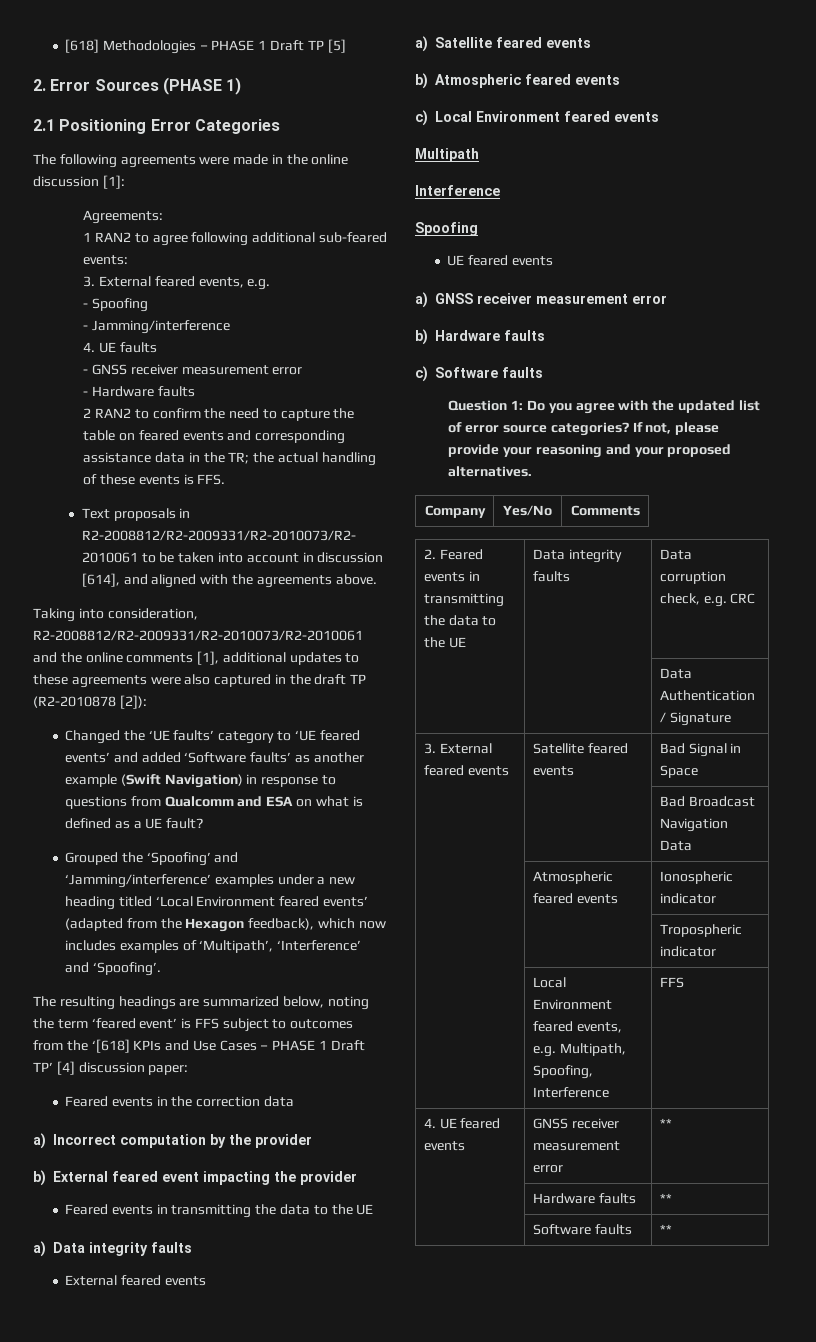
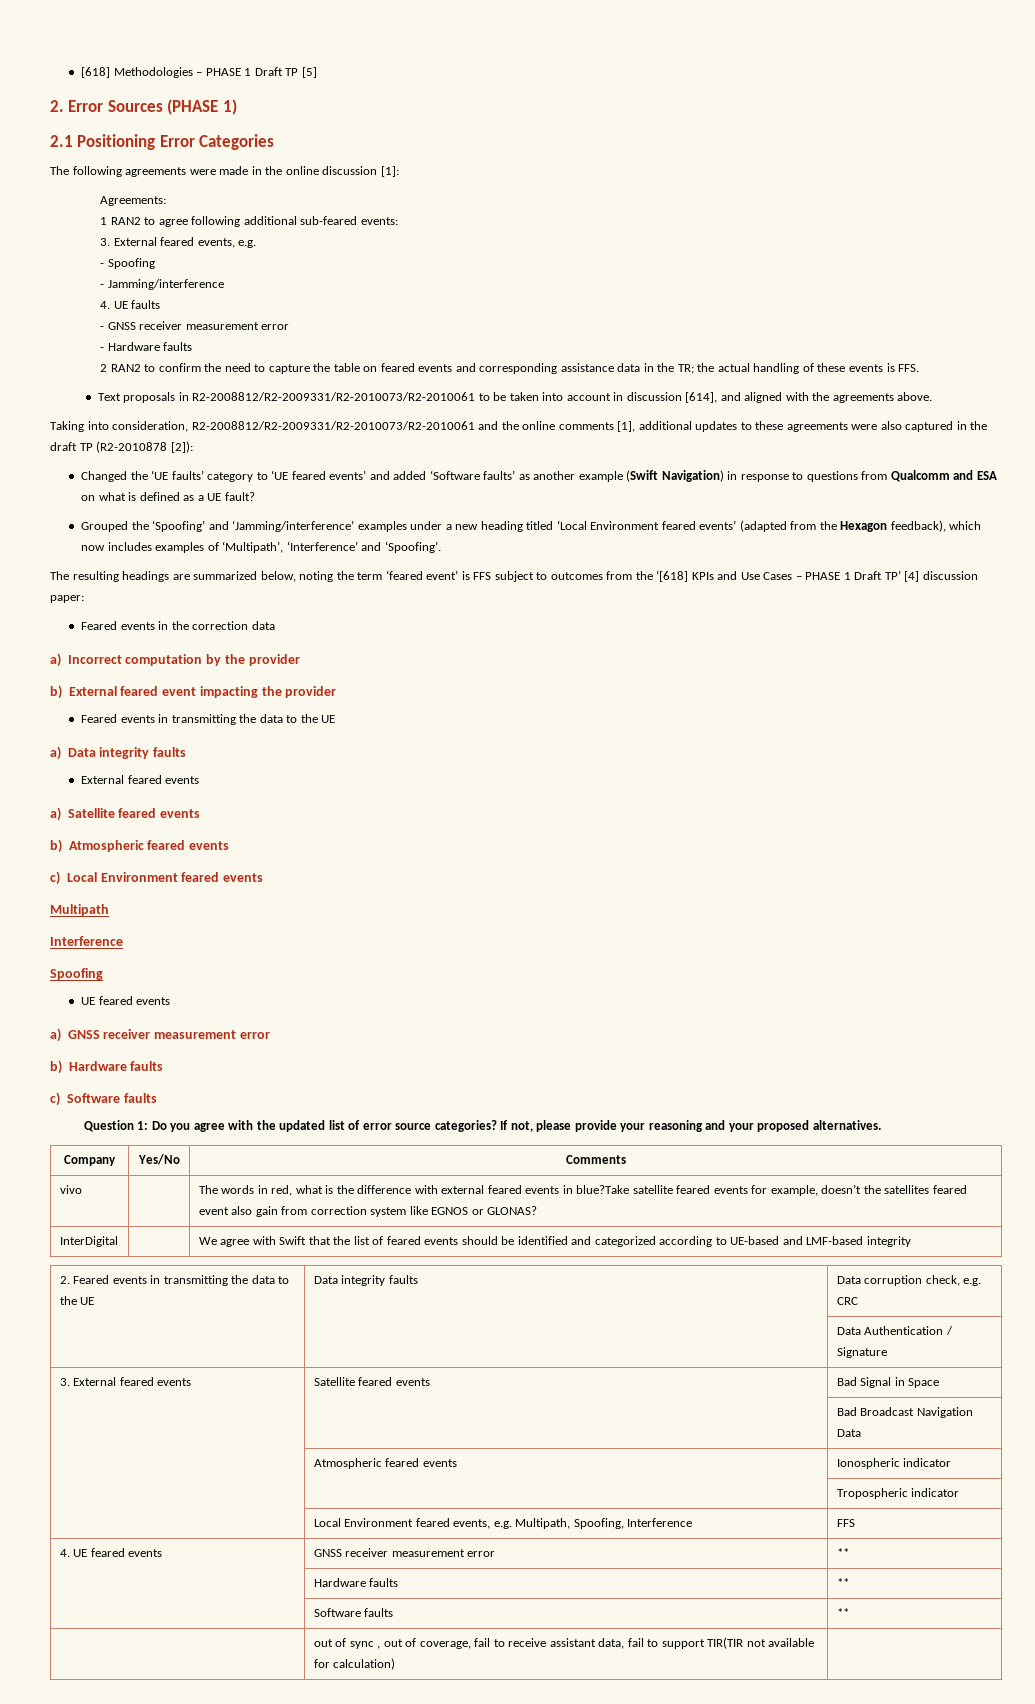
(640, 510) none -> [59,1185,82,1194] [198,1184,967,1196] [198,1206,538,1217] [59,1236,118,1247] [198,1236,911,1247] // vivo | | The words in red, what is the difference with external feared events in blue?Take satellite feared events for example, doesn’t the satellites feared event also gain from correction system like EGNOS or GLONAS? // InterDigital | | We agree with Swift that the list of feared events should be identified and categorized according to UE-based and LMF-based integrity
(672, 1229) none -> [313,1637,815,1649] [313,1658,396,1670] // | out of sync , out of coverage, fail to receive assistant data, fail to support TIR(TIR not available for calculation) |

